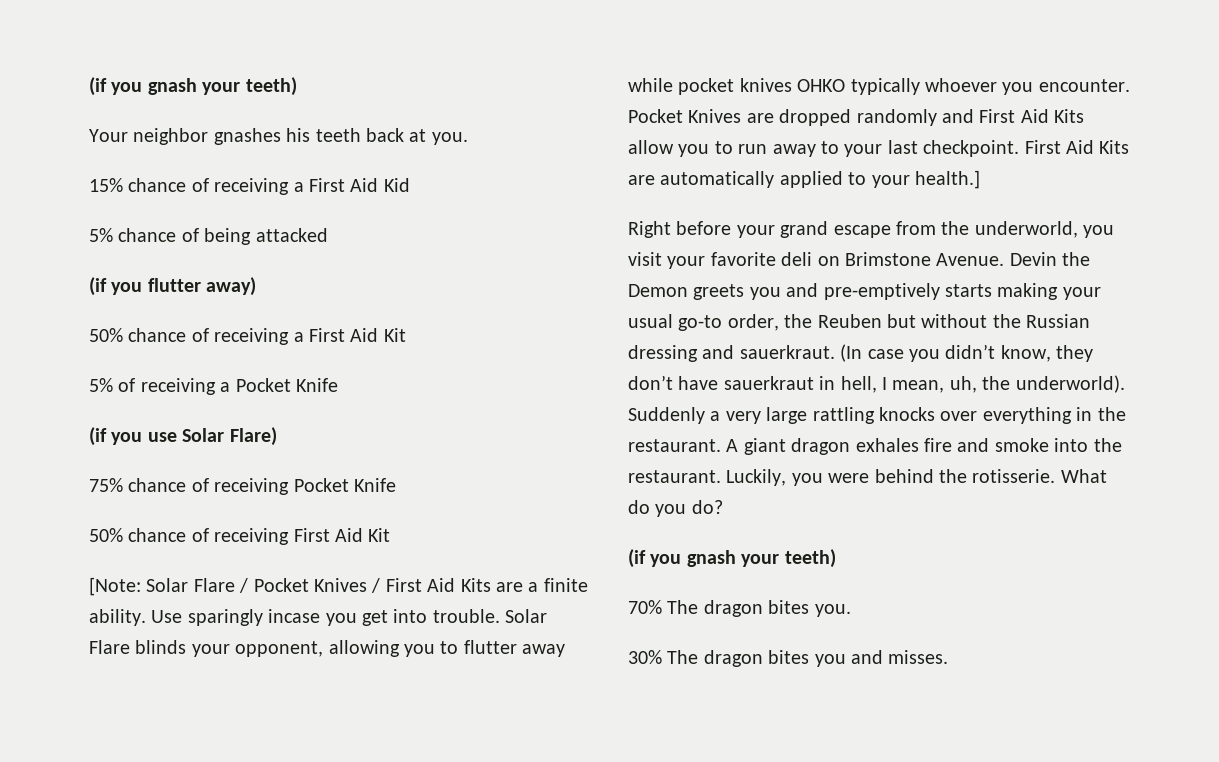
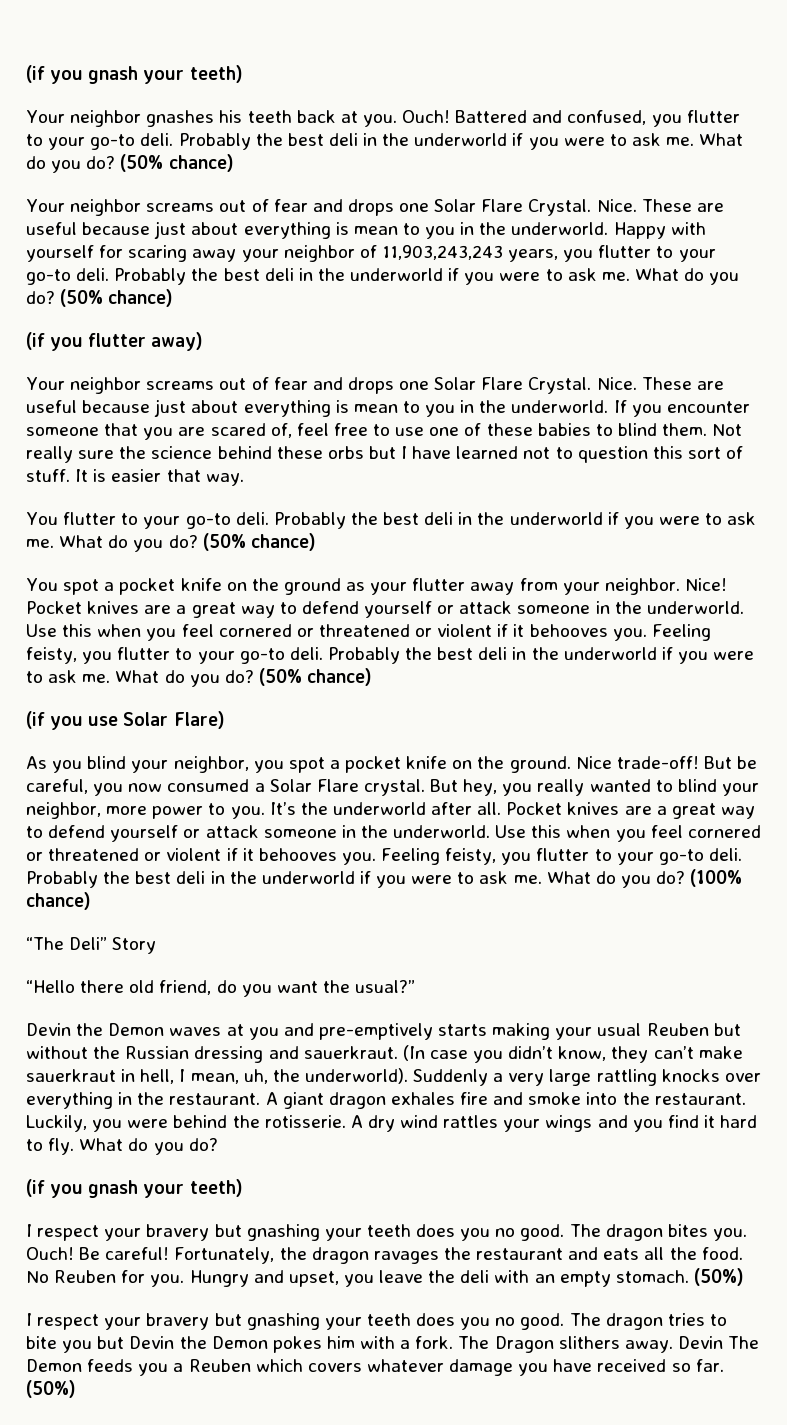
[89,178,410,195] [89,228,328,245] [89,277,257,296] [89,328,406,345] [89,378,338,395] // 15% chance of receiving a First Aid Kid // 5% chance of being attacked // (if you flutter away) // 50% chance of receiving a First Aid Kit // 5% of receiving a Pocket Knife -> [402,110,740,127] [26,133,744,150] [26,154,234,173] [26,199,724,216] [26,221,706,239] [26,245,716,262] [26,268,740,285] [26,289,174,307] [26,332,204,351] [26,377,724,394] [26,399,750,417] [26,423,743,440] [26,446,744,463] [26,469,244,486] [26,512,757,529] [26,533,316,552] [26,578,727,595] [26,601,744,618] [26,624,711,641] [26,647,755,664] [26,668,373,687] Ouch! Battered and confused, you flutter to your go-to deli. Probably the best deli in the underworld if you were to ask me. What do you do? (50% chance) // Your neighbor screams out of fear and drops one Solar Flare Crystal. Nice. These are useful because just about everything is mean to you in the underworld. Happy with yourself for scaring away your neighbor of 11,903,243,243 years, you flutter to your go-to deli. Probably the best deli in the underworld if you were to ask me. What do you do? (50% chance) // (if you flutter away) // Your neighbor screams out of fear and drops one Solar Flare Crystal. Nice. These are useful because just about everything is mean to you in the underworld. If you encounter someone that you are scared of, feel free to use one of these babies to blind them. Not really sure the science behind these orbs but I have learned not to question this sort of stuff. It is easier that way. // You flutter to your go-to deli. Probably the best deli in the underworld if you were to ask me. What do you do? (50% chance) // You spot a pocket knife on the ground as your flutter away from your neighbor. Nice! Pocket knives are a great way to defend yourself or attack someone in the underworld. Use this when you feel cornered or threatened or violent if it behooves you. Feeling feisty, you flutter to your go-to deli. Probably the best deli in the underworld if you were to ask me. What do you do? (50% chance)
[89,478,396,495] [89,528,391,545] [89,577,588,596] [89,609,548,626] [89,640,566,657] [628,78,1130,95] [628,109,1085,126] [628,140,1130,157] [628,170,980,189] [628,221,1115,238] [628,252,1091,269] [628,284,745,300] 75% chance of receiving Pocket Knife // 50% chance of receiving First Aid Kit // [Note: Solar Flare / Pocket Knives / First Aid Kits are a finite ability. Use sparingly incase you get into trouble. Solar Flare blinds your opponent, allowing you to flutter away while pocket knives OHKO typically whoever you encounter. Pocket Knives are dropped randomly and First Aid Kits allow you to run away to your last checkpoint. First Aid Kits are automatically applied to your health.] // Right before your grand escape from the underworld, you visit your favorite deli on Brimstone Avenue. Devin the Demon greets -> [26,756,758,773] [26,779,759,796] [26,802,755,819] [26,825,761,842] [26,848,742,865] [26,869,743,888] [26,892,91,910] [26,937,157,954] [26,980,416,997] [26,1023,244,1036] As you blind your neighbor, you spot a pocket knife on the ground. Nice trade-off! But be careful, you now consumed a Solar Flare crystal. But hey, you really wanted to blind your neighbor, more power to you. It’s the underworld after all. Pocket knives are a great way to defend yourself or attack someone in the underworld. Use this when you feel cornered or threatened or violent if it behooves you. Feeling feisty, you flutter to your go-to deli. Probably the best deli in the underworld if you were to ask me. What do you do? (100% chance) // “The Deli” Story // “Hello there old friend, do you want the usual?” // Devin the Demon waves at
[678,314,813,331] go-to order, the -> (642, 1029) none
[628,375,719,390] don’t have -> [653,1046,743,1059] can’t make
(1056, 476) none -> [350,1115,758,1132] [26,1138,75,1155] A dry wind rattles your wings and you find it hard to fly.
[628,600,851,617] [628,650,949,667] 70% The dragon bites you. // 30% The dragon bites you and misses. -> [26,1224,747,1241] [26,1247,743,1264] [26,1268,744,1287] [26,1313,727,1330] [26,1336,760,1353] [26,1359,724,1376] [26,1380,76,1398] I respect your bravery but gnashing your teeth does you no good. The dragon bites you. Ouch! Be careful! Fortunately, the dragon ravages the restaurant and eats all the food. No Reuben for you. Hungry and upset, you leave the deli with an empty stomach. (50%) // I respect your bravery but gnashing your teeth does you no good. The dragon tries to bite you but Devin the Demon pokes him with a fork. The Dragon slithers away. Devin The Demon feeds you a Reuben which covers whatever damage you have received so far. (50%)

